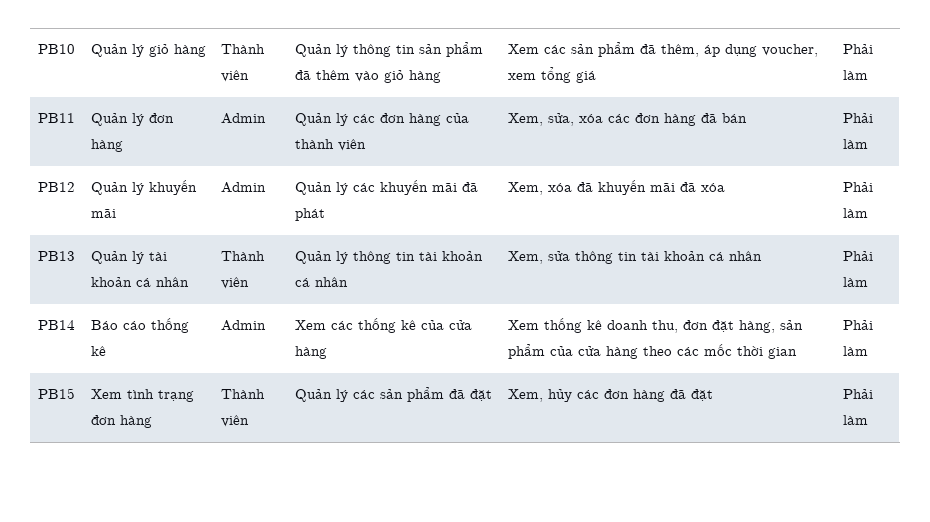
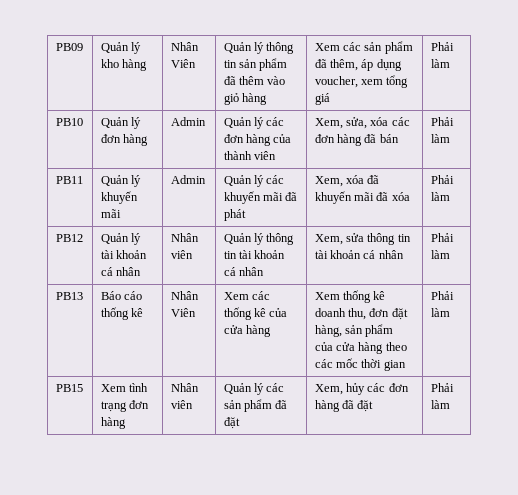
[37,44,75,54] [90,44,206,57] [220,44,265,54] [220,70,249,82] PB10 | Quản lý giỏ hàng | Thành viên -> [55,43,83,51] [100,42,142,54] [100,59,148,71] [170,42,199,51] [170,59,196,68] PB09 | Quản lý kho hàng | Nhân Viên
[37,113,75,123] PB11 -> [55,118,83,126] PB10
[37,182,75,192] PB12 -> [55,176,83,184] PB11
[37,251,75,261] PB13 -> [55,234,83,242] PB12
[220,251,265,261] Thành -> [170,233,199,242] Nhân
[37,320,75,330] PB14 -> [55,292,83,300] PB13
[220,320,266,331] Admin -> [170,291,199,300] [170,308,196,317] Nhân Viên
[220,389,265,399] Thành -> [170,383,199,392] Nhân

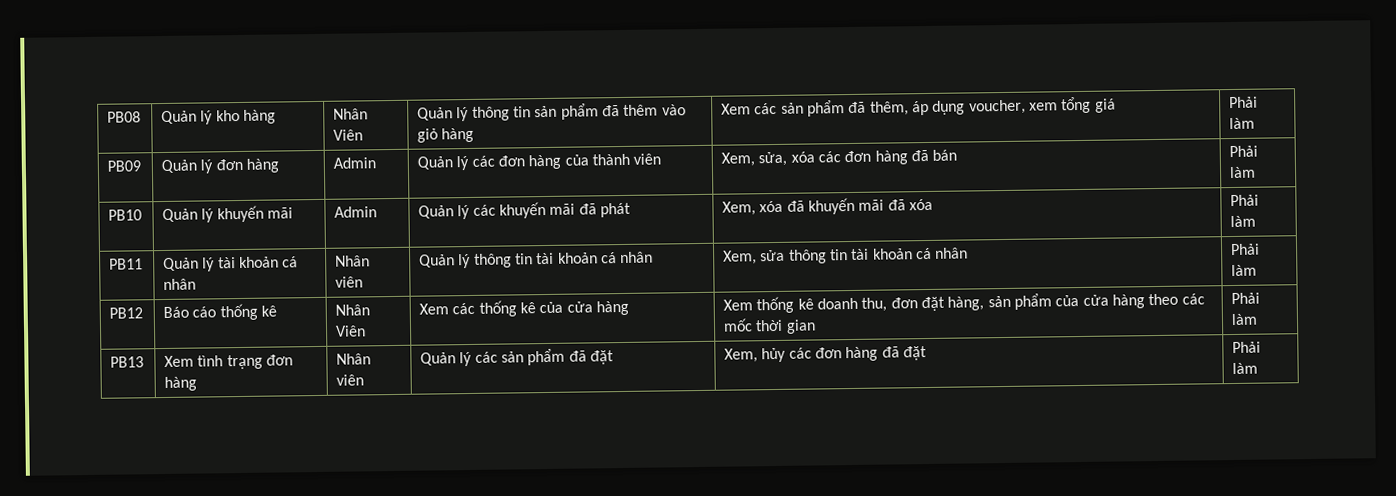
[55,43,83,51] PB09 -> [107,111,142,123] PB08
[55,118,83,126] PB10 -> [107,160,142,172] PB09
[55,176,83,184] PB11 -> [108,209,143,221] PB10
[55,234,83,242] PB12 -> [109,258,144,270] PB11
[55,292,83,300] PB13 -> [109,307,144,319] PB12
[55,384,83,392] PB15 -> [110,356,145,368] PB13

